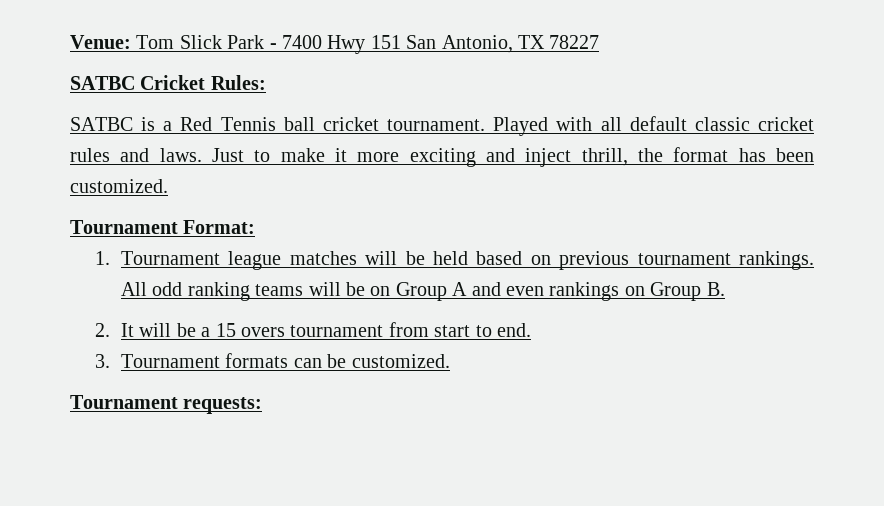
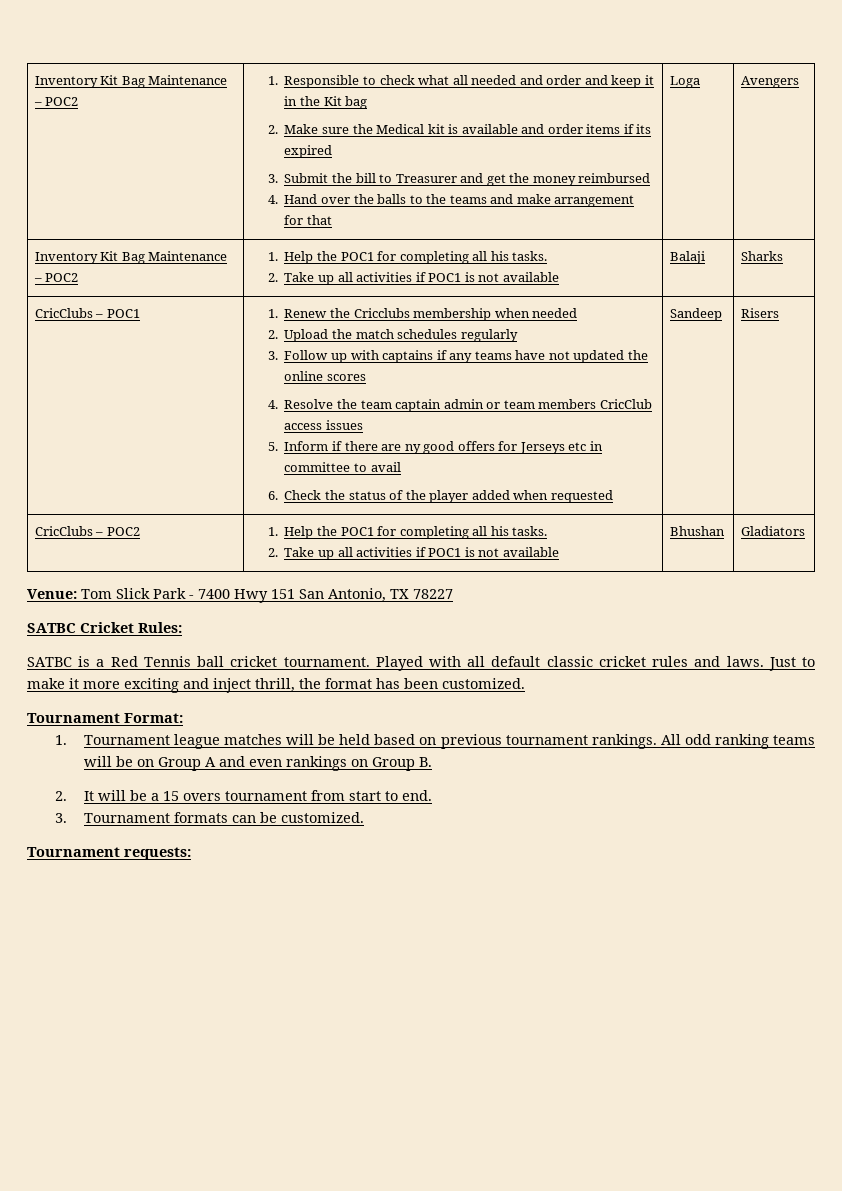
(70, 42) none -> [34,75,228,88] [33,97,79,106] [267,75,654,88] [284,96,368,109] [267,124,652,134] [284,145,333,158] [267,173,651,186] [267,194,635,207] [284,215,332,225] [669,76,700,88] [740,76,799,88] [34,251,228,264] [33,273,79,282] [267,251,548,264] [267,272,559,285] [669,251,705,264] [740,251,783,261] [34,308,140,318] [267,308,578,321] [267,329,518,342] [267,350,648,363] [284,371,366,381] [267,399,652,412] [284,420,363,430] [267,441,603,454] [284,462,401,472] [267,490,613,503] [669,308,722,321] [740,308,779,318] [34,526,140,536] [267,526,548,539] [267,547,559,560] [669,526,725,536] [740,526,805,536] Inventory Kit Bag Maintenance – POC2 | 1. Responsible to check what all needed and order and keep it in the Kit bag // 2. Make sure the Medical kit is available and order items if its expired // 3. Submit the bill to Treasurer and get the money reimbursed // 4. Hand over the balls to the teams and make arrangement for that | Loga | Avengers // Inventory Kit Bag Maintenance – POC2 | 1. Help the POC1 for completing all his tasks. // 2. Take up all activities if POC1 is not available | Balaji | Sharks // CricClubs – POC1 | 1. Renew the Cricclubs membership when needed // 2. Upload the match schedules regularly // 3. Follow up with captains if any teams have not updated the online scores // 4. Resolve the team captain admin or team members CricClub access issues // 5. Inform if there are ny good offers for Jerseys etc in committee to avail // 6. Check the status of the player added when requested | Sandeep | Risers // CricClubs – POC2 | 1. Help the POC1 for completing all his tasks. // 2. Take up all activities if POC1 is not available | Bhushan | Gladiators //

